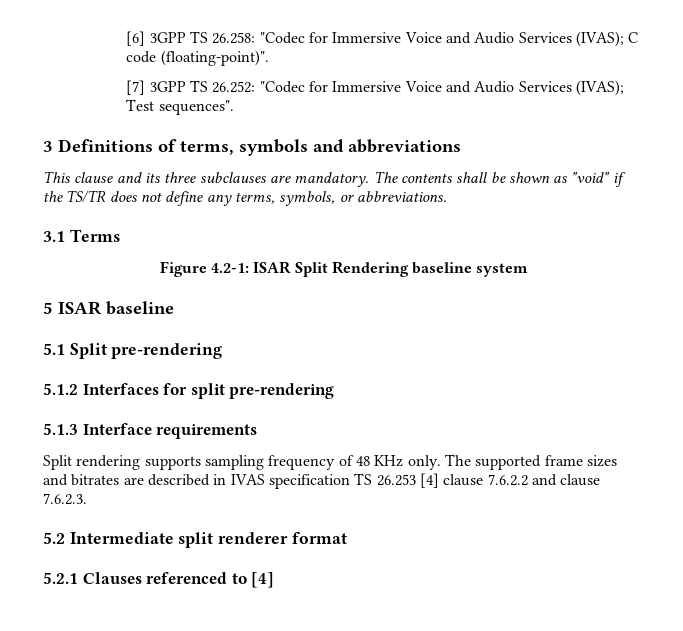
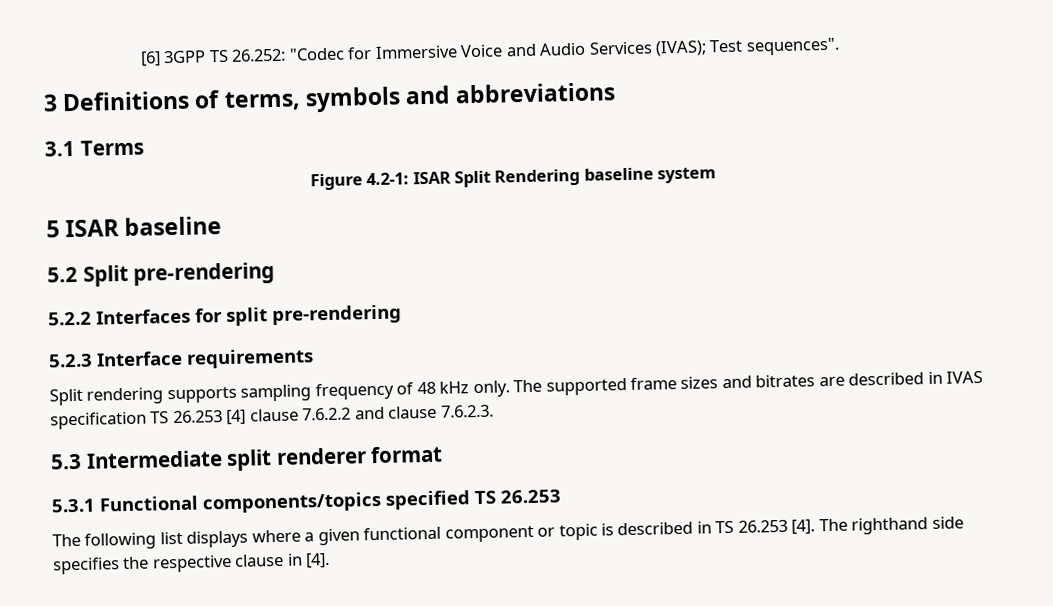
[212,31,639,47] [126,50,269,66] [126,80,209,95] 26.258: "Codec for Immersive Voice and Audio Services (IVAS); C code (floating-point)". // [7] 3GPP TS -> (229, 56) none
[43,171,626,187] [43,190,447,206] // This clause and its three subclauses are mandatory. The contents shall be shown as "void" if the TS/TR does not define any terms, symbols, or abbreviations. -> (616, 93) none
[43,343,65,355] 5.1 -> [47,266,78,283] 5.2
[43,383,78,395] 5.1.2 -> [48,311,92,326] 5.2.2
[43,423,78,435] 5.1.3 -> [48,353,93,368] 5.2.3
[374,455,404,467] KHz -> [439,381,470,394] kHz
[43,532,65,544] 5.2 -> [50,453,82,470] 5.3
[43,572,275,588] 5.2.1 Clauses referenced to [4] -> [51,489,561,514] [52,516,964,550] [52,552,331,575] 5.3.1 Functional components/topics specified TS 26.253 // The following list displays where a given functional component or topic is described in TS 26.253 [4]. The righthand side specifies the respective clause in [4].

